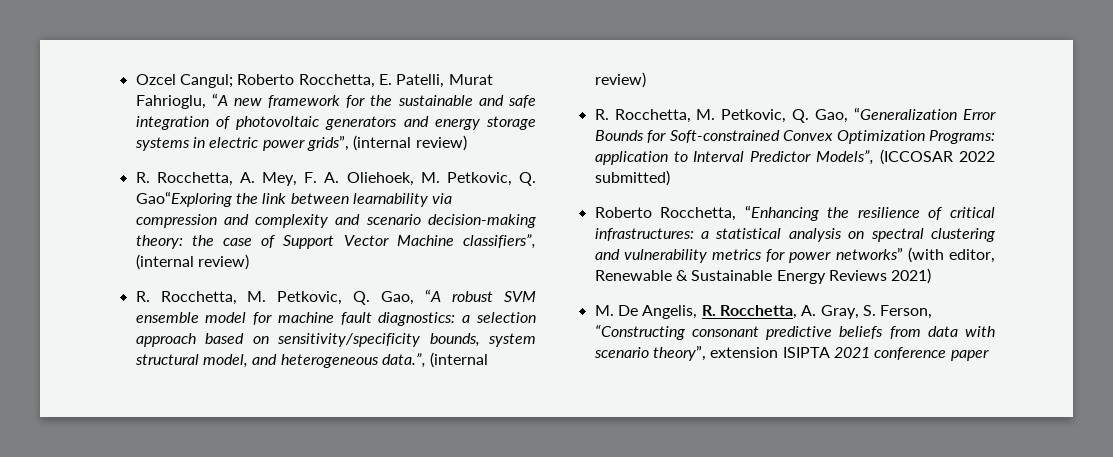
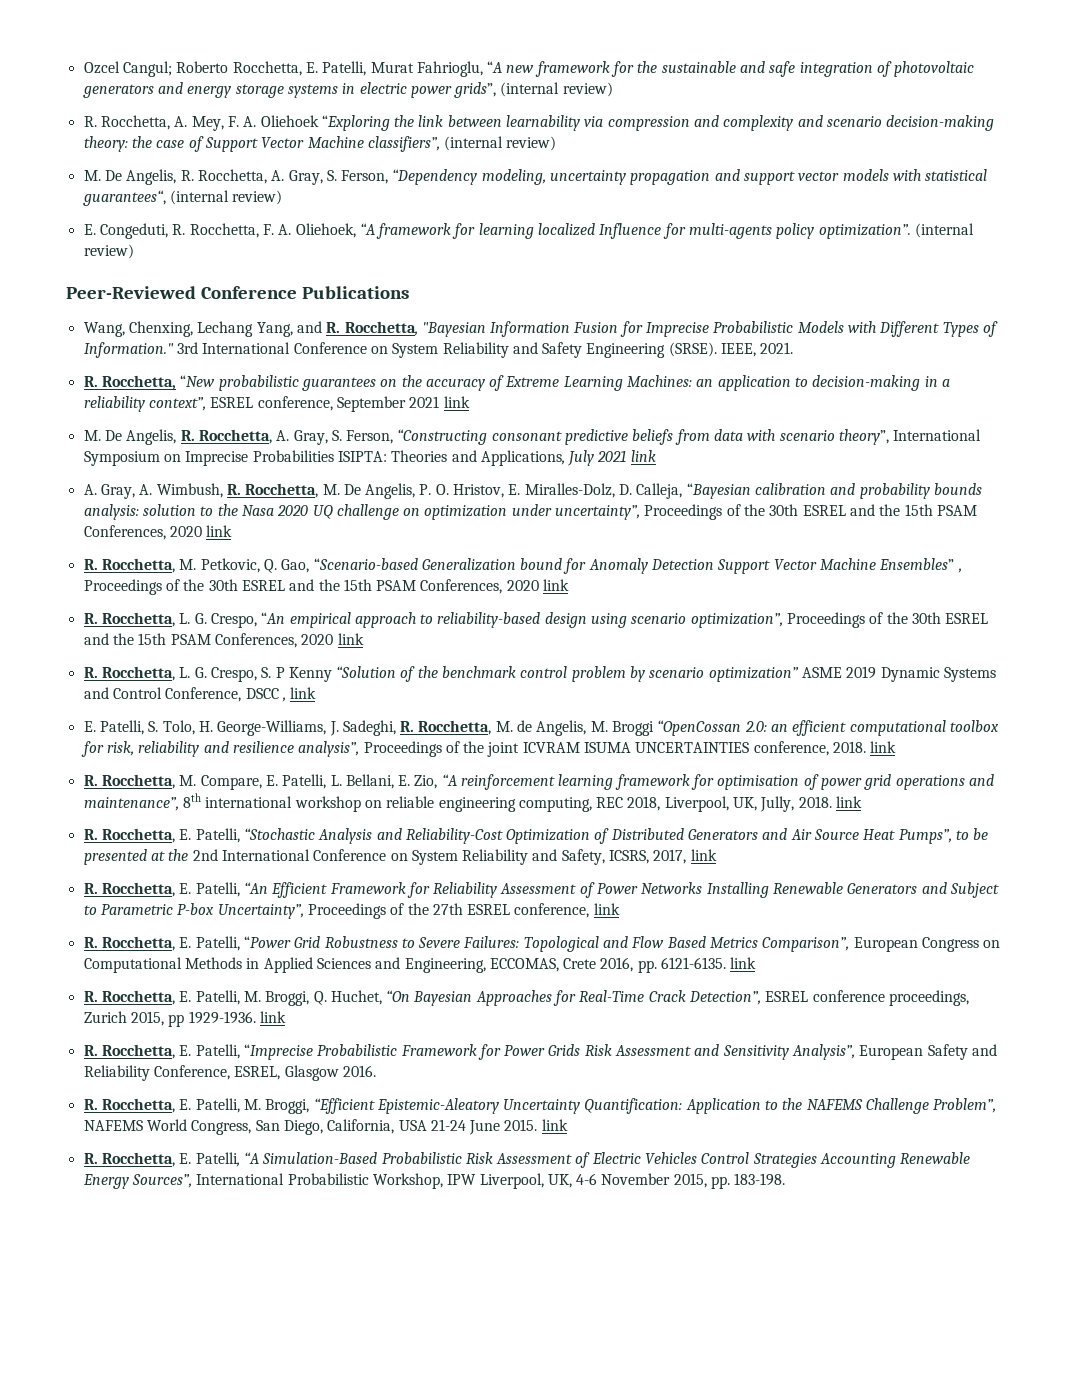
[346,172,536,186] [135,191,232,207] Oliehoek, M. Petkovic, Q. Gao“Exploring -> [260,115,390,131] Oliehoek “Exploring
[135,289,536,305] [135,312,536,326] [135,333,536,347] [134,352,489,368] [594,72,646,88] [594,107,996,123] [594,130,995,144] [594,149,995,165] [594,170,670,186] [594,205,995,221] [594,228,995,242] [594,247,995,263] [594,268,932,284] R. Rocchetta, M. Petkovic, Q. Gao, “A robust SVM ensemble model for machine fault diagnostics: a selection approach based on sensitivity/specificity bounds, system structural model, and heterogeneous data.”, (internal review) // R. Rocchetta, M. Petkovic, Q. Gao, “Generalization Error Bounds for Soft-constrained Convex Optimization Programs: application to Interval Predictor Models”, (ICCOSAR 2022 submitted) // Roberto Rocchetta, “Enhancing the resilience of critical infrastructures: a statistical analysis on spectral clustering and vulnerability metrics for power networks” (with editor, Renewable & Sustainable Energy Reviews 2021) -> [83,169,988,185] [82,190,283,206] [83,223,975,239] [83,244,134,259] [66,286,409,299] [83,321,999,337] [83,342,794,358] [83,375,951,391] [83,396,470,412] M. De Angelis, R. Rocchetta, A. Gray, S. Ferson, “Dependency modeling, uncertainty propagation and support vector models with statistical guarantees“, (internal review) // E. Congeduti, R. Rocchetta, F. A. Oliehoek, “A framework for learning localized Influence for multi-agents policy optimization”. (internal review) // Peer-Reviewed Conference Publications // Wang, Chenxing, Lechang Yang, and R. Rocchetta, "Bayesian Information Fusion for Imprecise Probabilistic Models with Different Types of Information." 3rd International Conference on System Reliability and Safety Engineering (SRSE). IEEE, 2021. // R. Rocchetta, “New probabilistic guarantees on the accuracy of Extreme Learning Machines: an application to decision-making in a reliability context”, ESREL conference, September 2021 link
[710,347,989,361] extension ISIPTA 2021 conference paper -> [893,429,982,441] [83,450,656,466] [83,483,983,499] [83,504,978,520] [83,525,233,540] [83,558,962,574] [83,579,570,595] [83,612,989,628] [83,633,364,648] [83,666,997,682] [83,687,317,702] [83,720,1000,736] [80,741,897,757] [83,774,995,790] [83,793,863,812] [83,828,989,844] [83,849,717,865] [83,882,1000,898] [83,903,620,919] [83,936,1001,952] [83,957,757,973] [83,990,970,1006] [83,1011,286,1027] [83,1044,998,1060] [83,1065,376,1081] [83,1098,997,1114] [83,1119,568,1135] [83,1152,971,1168] [82,1173,786,1189] International Symposium on Imprecise Probabilities ISIPTA: Theories and Applications, July 2021 link // A. Gray, A. Wimbush, R. Rocchetta, M. De Angelis, P. O. Hristov, E. Miralles-Dolz, D. Calleja, “Bayesian calibration and probability bounds analysis: solution to the Nasa 2020 UQ challenge on optimization under uncertainty”, Proceedings of the 30th ESREL and the 15th PSAM Conferences, 2020 link // R. Rocchetta, M. Petkovic, Q. Gao, “Scenario-based Generalization bound for Anomaly Detection Support Vector Machine Ensembles” , Proceedings of the 30th ESREL and the 15th PSAM Conferences, 2020 link // R. Rocchetta, L. G. Crespo, “An empirical approach to reliability-based design using scenario optimization”, Proceedings of the 30th ESREL and the 15th PSAM Conferences, 2020 link // R. Rocchetta, L. G. Crespo, S. P Kenny “Solution of the benchmark control problem by scenario optimization” ASME 2019 Dynamic Systems and Control Conference, DSCC , link // E. Patelli, S. Tolo, H. George-Williams, J. Sadeghi, R. Rocchetta, M. de Angelis, M. Broggi “OpenCossan 2.0: an efficient computational toolbox for risk, reliability and resilience analysis”, Proceedings of the joint ICVRAM ISUMA UNCERTAINTIES conference, 2018. link // R. Rocchetta, M. Compare, E. Patelli, L. Bellani, E. Zio, “A reinforcement learning framework for optimisation of power grid operations and maintenance”, 8th international workshop on reliable engineering computing, REC 2018, Liverpool, UK, Jully, 2018. link // R. Rocchetta, E. Patelli, “Stochastic Analysis and Reliability-Cost Optimization of Distributed Generators and Air Source Heat Pumps”, to be presented at the 2nd International Conference on System Reliability and Safety, ICSRS, 2017, link // R. Rocchetta, E. Patelli, “An Efficient Framework for Reliability Assessment of Power Networks Installing Renewable Generators and Subject to Parametric P-box Uncertainty”, Proceedings of the 27th ESREL conference, link // R. Rocchetta, E. Patelli, “Power Grid Robustness to Severe Failures: Topological and Flow Based Metrics Comparison”, European Congress on Computational Methods in Applied Sciences and Engineering, ECCOMAS, Crete 2016, pp. 6121-6135. link // R. Rocchetta, E. Patelli, M. Broggi, Q. Huchet, “On Bayesian Approaches for Real-Time Crack Detection”, ESREL conference proceedings, Zurich 2015, pp 1929-1936. link // R. Rocchetta, E. Patelli, “Imprecise Probabilistic Framework for Power Grids Risk Assessment and Sensitivity Analysis”, European Safety and Reliability Conference, ESREL, Glasgow 2016. // R. Rocchetta, E. Patelli, M. Broggi, “Efficient Epistemic-Aleatory Uncertainty Quantification: Application to the NAFEMS Challenge Problem”, NAFEMS World Congress, San Diego, California, USA 21-24 June 2015. link // R. Rocchetta, E. Patelli, “A Simulation-Based Probabilistic Risk Assessment of Electric Vehicles Control Strategies Accounting Renewable Energy Sources”, International Probabilistic Workshop, IPW Liverpool, UK, 4-6 November 2015, pp. 183-198.

